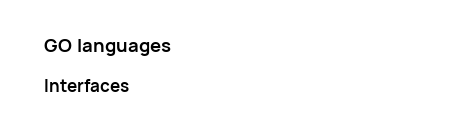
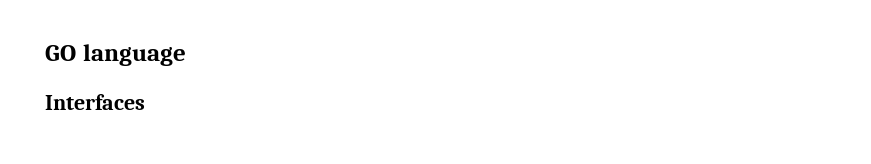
[76,39,171,56] languages -> [82,44,186,66] language

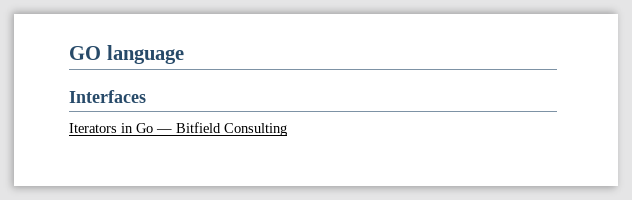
(145, 102) none -> [69,122,287,136] // Iterators in Go — Bitfield Consulting

